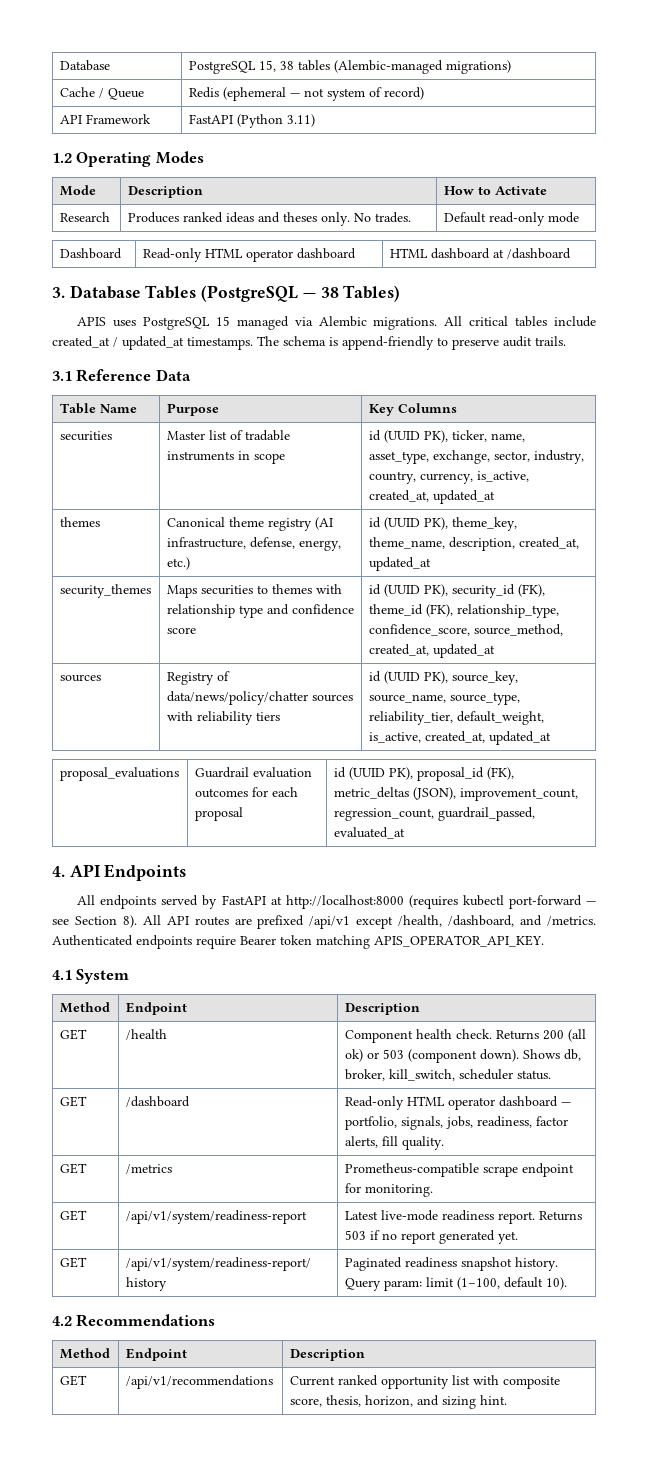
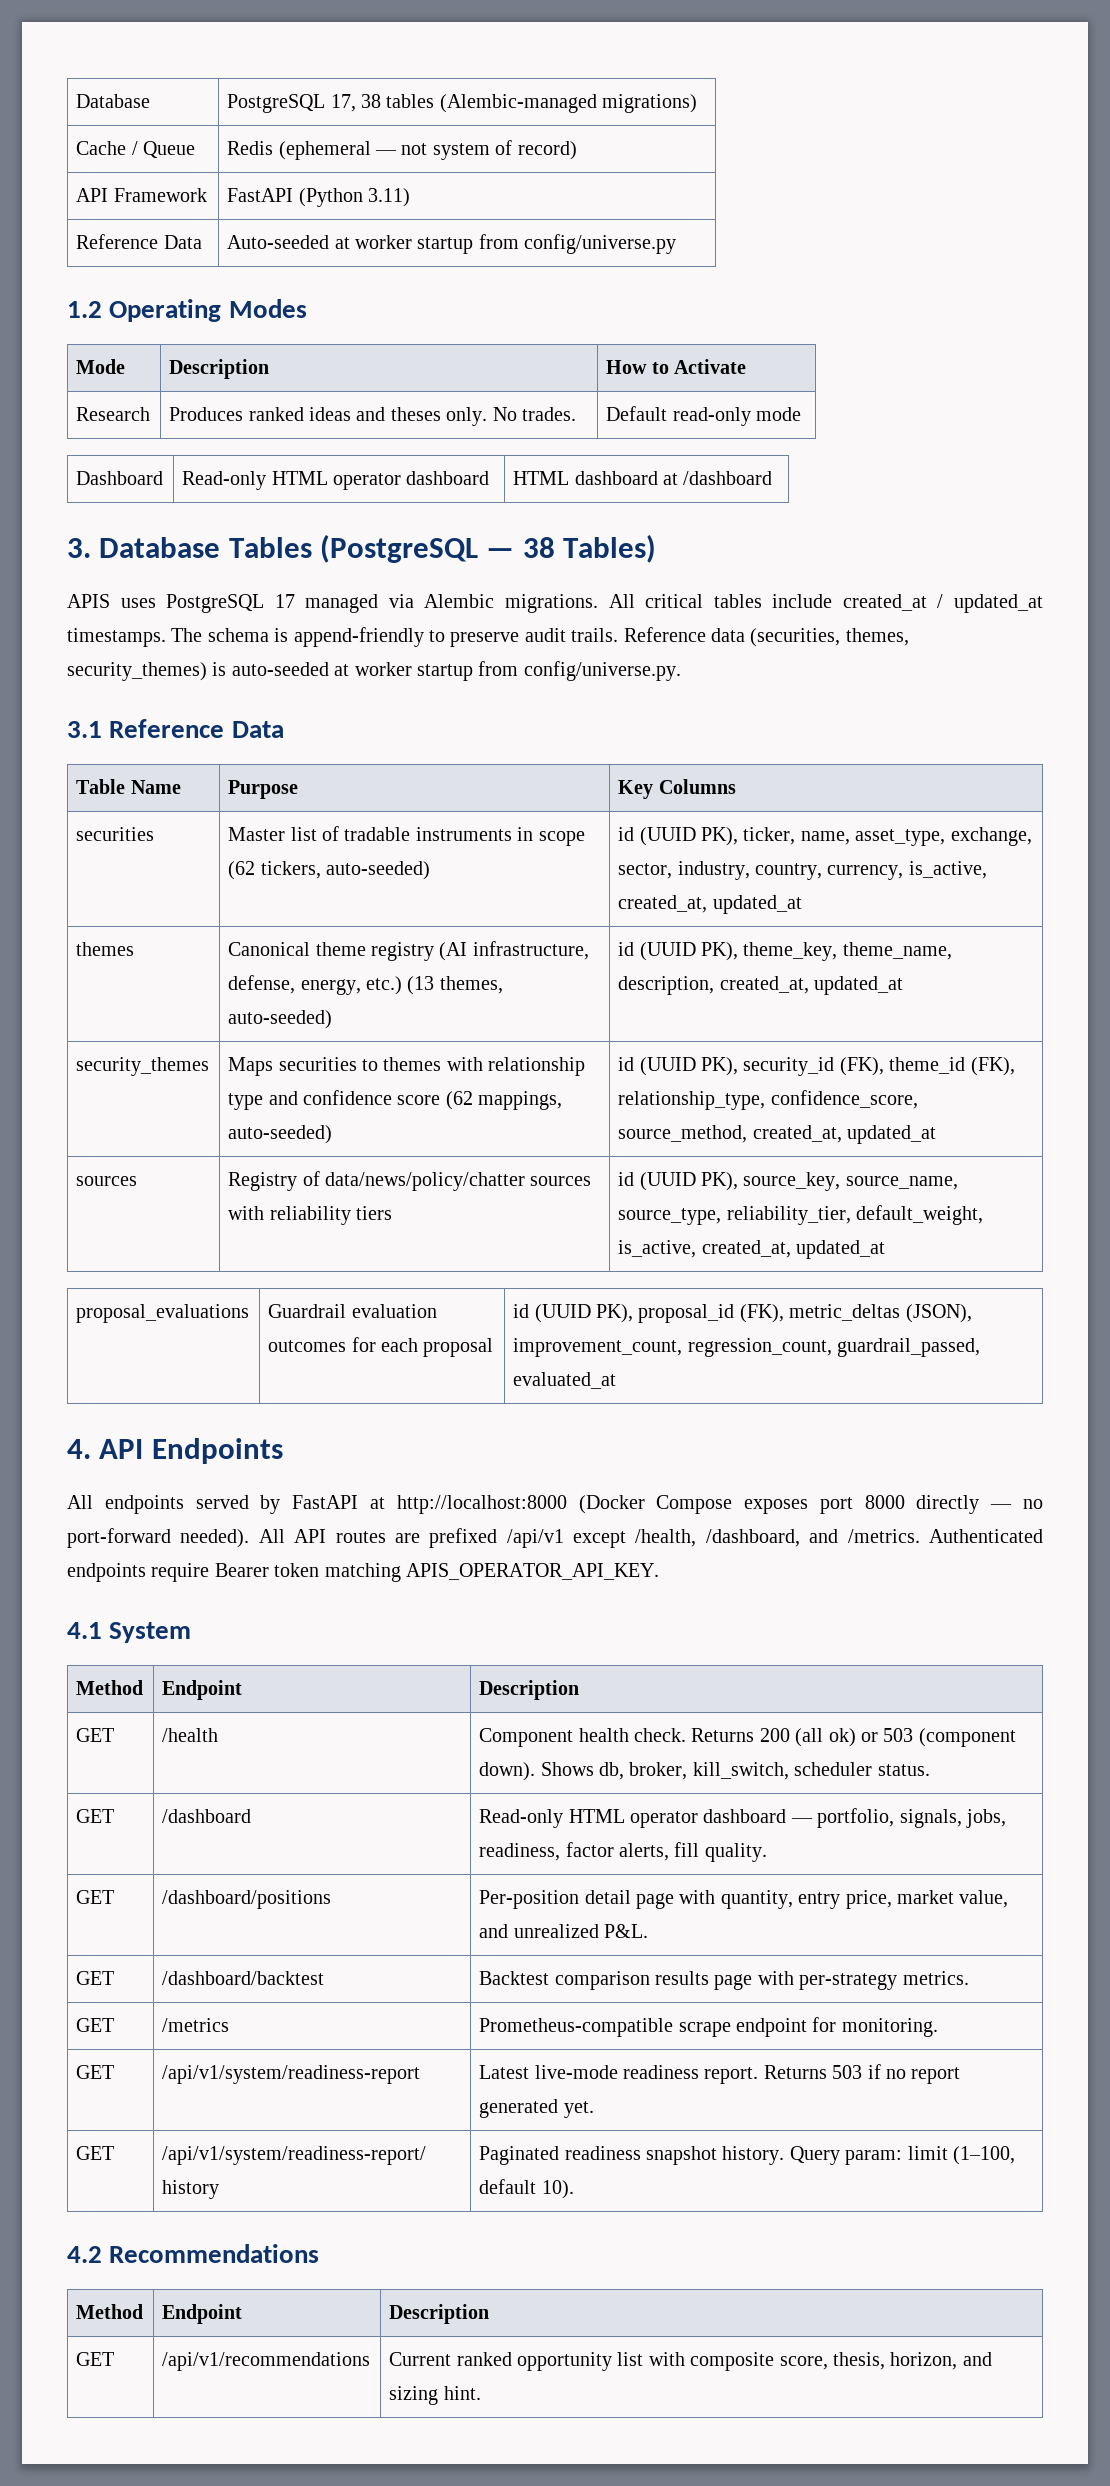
[258,60,276,72] 15, -> [330,94,356,112] 17,
(315, 120) none -> [76,234,202,249] [227,234,677,254] // Reference Data | Auto-seeded at worker startup from config/universe.py
[215,316,230,326] 15 -> [274,594,295,608] 17
(566, 341) none -> [623,627,909,647] [67,661,681,681] Reference data (securities, themes, security_themes) is auto-seeded at worker startup from config/universe.py.
(285, 458) none -> [228,861,431,880] (62 tickers, auto-seeded)
(190, 563) none -> [407,976,503,995] [228,1010,333,1029] (13 themes, auto-seeded)
(196, 630) none -> [445,1091,563,1110] [228,1125,333,1144] (62 mappings, auto-seeded)
[408,895,597,909] [52,915,137,928] (requires kubectl port-forward — see Section 8). -> [578,1495,1044,1514] [67,1528,250,1548] (Docker Compose exposes port 8000 directly — no port-forward needed).
(444, 1143) none -> [76,1890,115,1904] [162,1890,332,1909] [479,1890,1009,1909] [479,1924,649,1938] [76,1971,115,1985] [162,1971,325,1985] [479,1971,969,1990] // GET | /dashboard/positions | Per-position detail page with quantity, entry price, market value, and unrealized P&L. // GET | /dashboard/backtest | Backtest comparison results page with per-strategy metrics.

